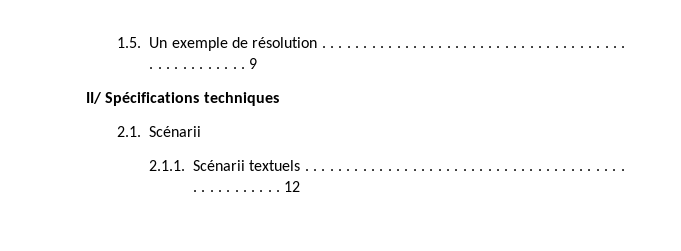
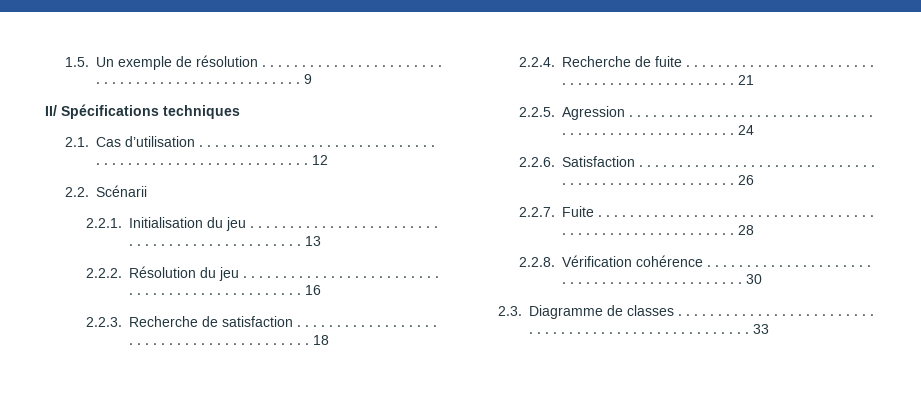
[149,126,202,137] [148,160,301,171] Scénarii // 2.1.1. Scénarii textuels -> [96,136,252,147] Cas d’utilisation . . . . . . .
(301, 186) none -> [65,185,148,197] [85,217,438,231] [128,236,321,246] [85,266,439,281] [128,285,321,295] [85,316,437,327] [128,335,329,345] [518,56,874,67] [561,75,754,85] [518,106,873,120] [561,125,754,135] [518,156,875,167] [561,175,754,185] [518,206,874,217] [561,225,754,235] [518,255,871,267] [561,274,762,284] [498,305,875,319] [529,324,770,334] // 2.2. Scénarii // 2.2.1. Initialisation du jeu . . . . . . . . . . . . . . . . . . . . . . . . . . . . . . . . . . . . . . . . . . . . . . 13 // 2.2.2. Résolution du jeu . . . . . . . . . . . . . . . . . . . . . . . . . . . . . . . . . . . . . . . . . . . . . . . 16 // 2.2.3. Recherche de satisfaction . . . . . . . . . . . . . . . . . . . . . . . . . . . . . . . . . . . . . . . . . 18 // 2.2.4. Recherche de fuite . . . . . . . . . . . . . . . . . . . . . . . . . . . . . . . . . . . . . . . . . . . . . . 21 // 2.2.5. Agression . . . . . . . . . . . . . . . . . . . . . . . . . . . . . . . . . . . . . . . . . . . . . . . . . . . . . 24 // 2.2.6. Satisfaction . . . . . . . . . . . . . . . . . . . . . . . . . . . . . . . . . . . . . . . . . . . . . . . . . . . . 26 // 2.2.7. Fuite . . . . . . . . . . . . . . . . . . . . . . . . . . . . . . . . . . . . . . . . . . . . . . . . . . . . . . . . . 28 // 2.2.8. Vérification cohérence . . . . . . . . . . . . . . . . . . . . . . . . . . . . . . . . . . . . . . . . . . . . 30 // 2.3. Diagramme de classes . . . . . . . . . . . . . . . . . . . . . . . . . . . . . . . . . . . . . . . . . . . . . . . . . . . . . 33

